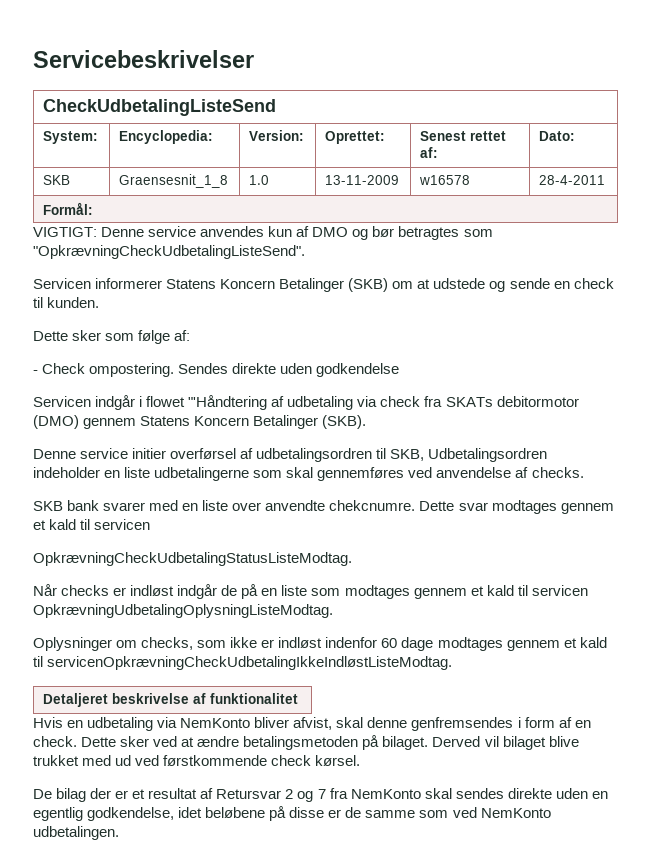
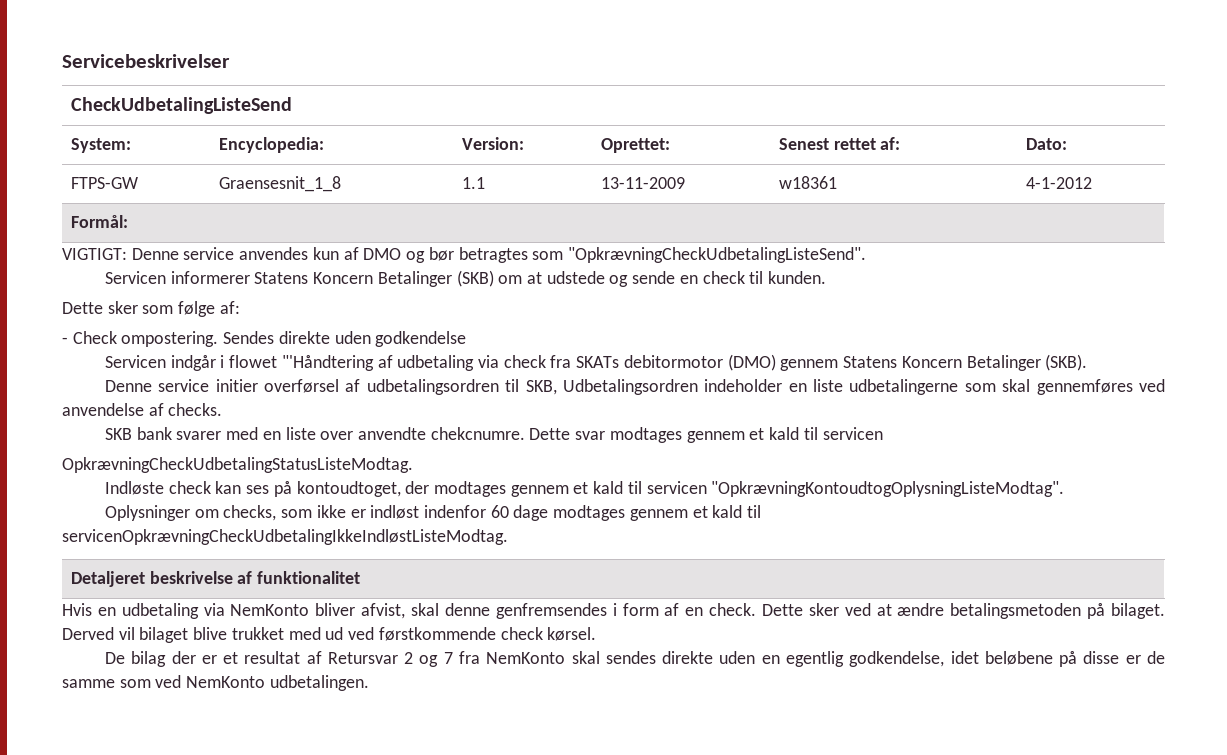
[43,175,71,185] SKB -> [70,177,138,189] FTPS-GW
[249,175,270,185] 1.0 -> [461,177,485,189] 1.1
[419,175,471,185] [539,175,606,185] w16578 | 28-4-2011 -> [778,176,837,189] [1025,177,1092,189] w18361 | 4-1-2012
[33,584,588,599] [33,604,333,618] Når checks er indløst indgår de på en liste som modtages gennem et kald til servicen OpkrævningUdbetalingOplysningListeModtag. -> [104,481,1065,497] Indløste check kan ses på kontoudtoget, der modtages gennem et kald til servicen "OpkrævningKontoudtogOplysningListeModtag".

